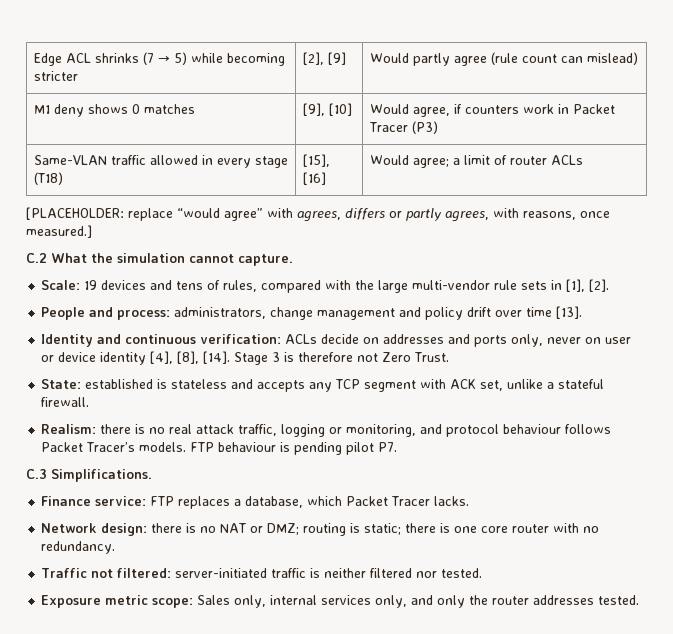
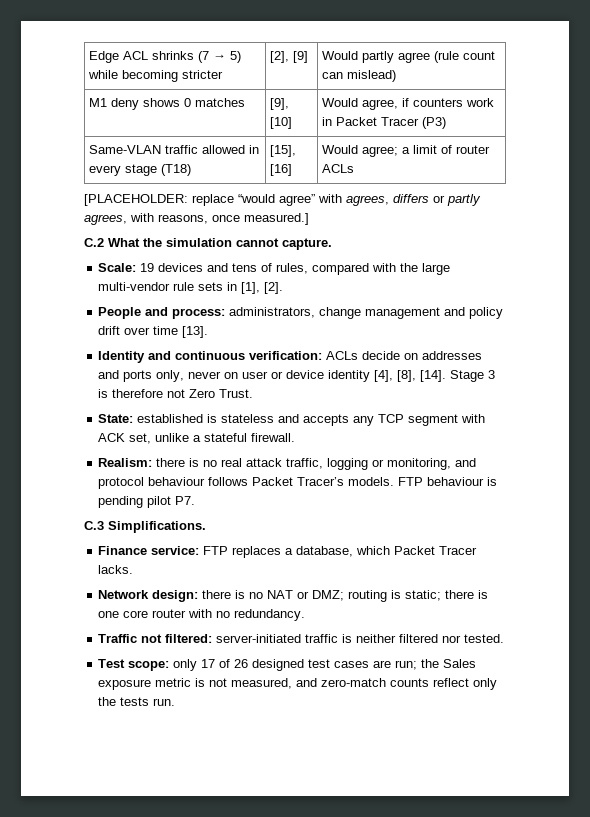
[41,595,640,608] Exposure metric scope: Sales only, internal services only, and only the router addresses tested. -> [98,659,477,671] [98,678,498,690] [98,697,176,706] Test scope: only 17 of 26 designed test cases are run; the Sales exposure metric is not measured, and zero-match counts reflect only the tests run.

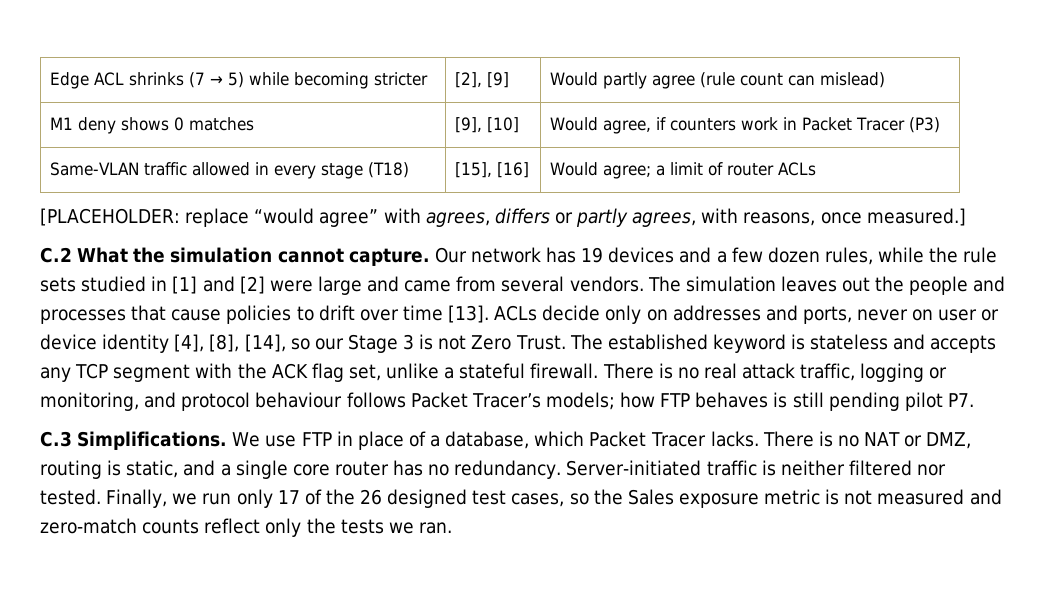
[98,263,451,275] [98,282,284,294] [98,307,504,319] // Scale: 19 devices and tens of rules, compared with the large multi-vendor rule sets in [1], [2]. // People and process: administrators, change management and policy -> [434,247,998,265] [40,276,1006,295] [40,305,314,324] Our network has 19 devices and a few dozen rules, while the rule sets studied in [1] and [2] were large and came from several vendors. The simulation leaves out the people and processes that cause policies to
[98,351,323,363] // Identity and continuous verification: -> (490, 314) none
(401, 355) none -> [605,305,642,324] only
[123,370,185,382] ports only, -> [802,306,852,324] ports,
[420,370,447,382] [14]. -> [244,334,344,352] [14], so our
[112,389,164,398] therefore -> (434, 342) none
[98,414,204,423] // State: established -> [569,334,786,353] The established keyword
[98,433,126,442] ACK -> [237,363,344,382] the ACK flag
[98,458,186,467] // Realism: there -> [602,363,654,379] There
[348,477,498,486] models. FTP behaviour is -> [545,392,824,410] models; how FTP behaves is still
[98,546,282,558] // Finance service: FTP replaces -> [232,431,426,450] We use FTP in place of
[98,590,232,602] // Network design: there -> [762,431,814,447] There
[312,590,345,601] DMZ; -> [926,432,972,449] DMZ,
[405,590,489,601] [98,611,120,618] static; there is one -> [126,460,288,479] static, and a single
[188,609,213,618] with -> [393,460,424,476] has
[98,634,302,643] // Traffic not filtered: server-initiated -> [566,460,702,476] Server-initiated
[98,659,170,671] // Test scope: -> [106,489,232,508] Finally, we run
(231, 663) none -> [325,489,355,505] the
[334,660,418,670] cases are run; -> [511,493,589,507] cases, so
[231,678,293,689] measured, -> [877,489,965,505] measured
[153,698,176,706] run. -> [388,522,452,534] we ran.

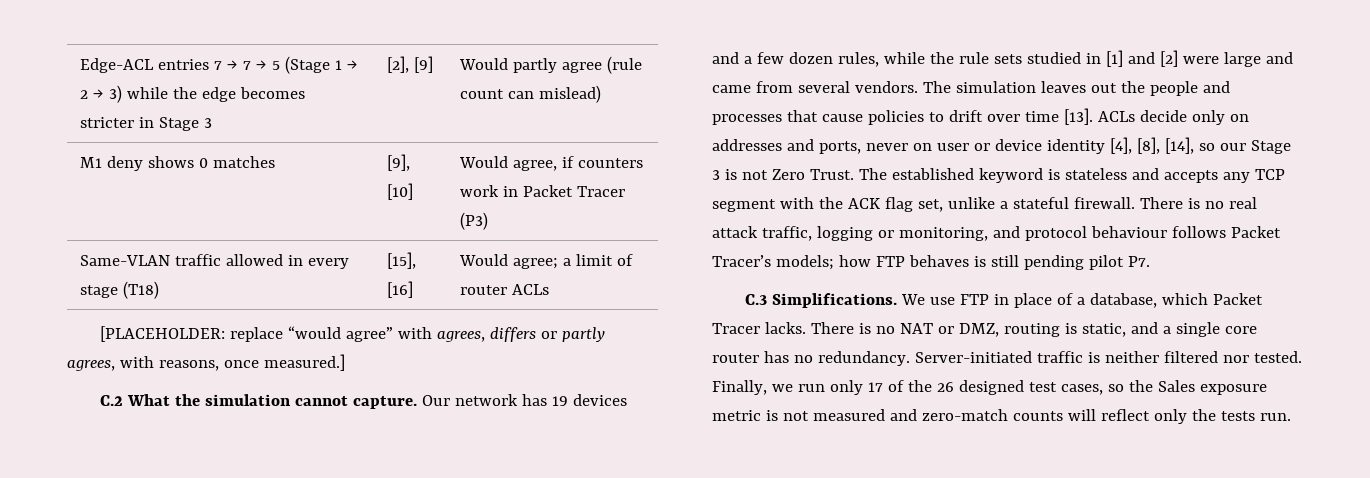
[49,72,428,89] Edge ACL shrinks (7 → 5) while becoming stricter -> [79,56,358,74] [79,85,305,103] [79,117,212,131] Edge-ACL entries 7 → 7 → 5 (Stage 1 → 2 → 3) while the edge becomes stricter in Stage 3
(200, 526) none -> [1067,409,1096,421] will
[388,522,452,534] we ran. -> [1259,413,1291,421] run.

